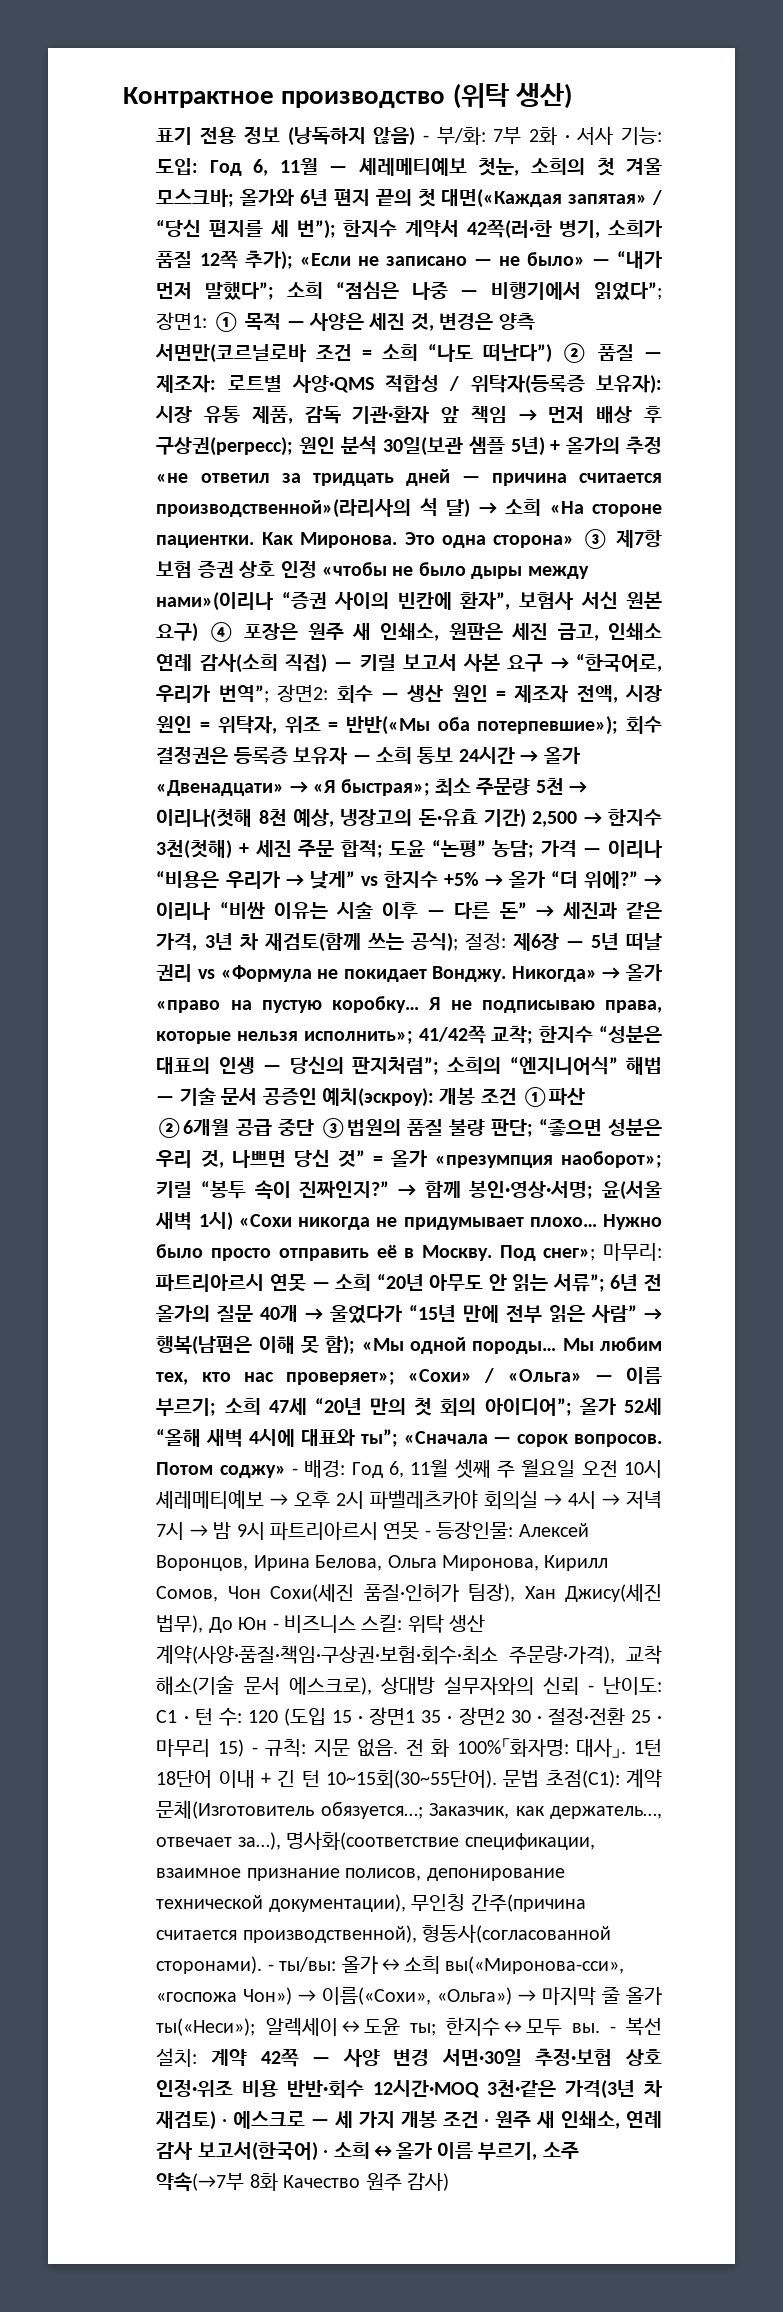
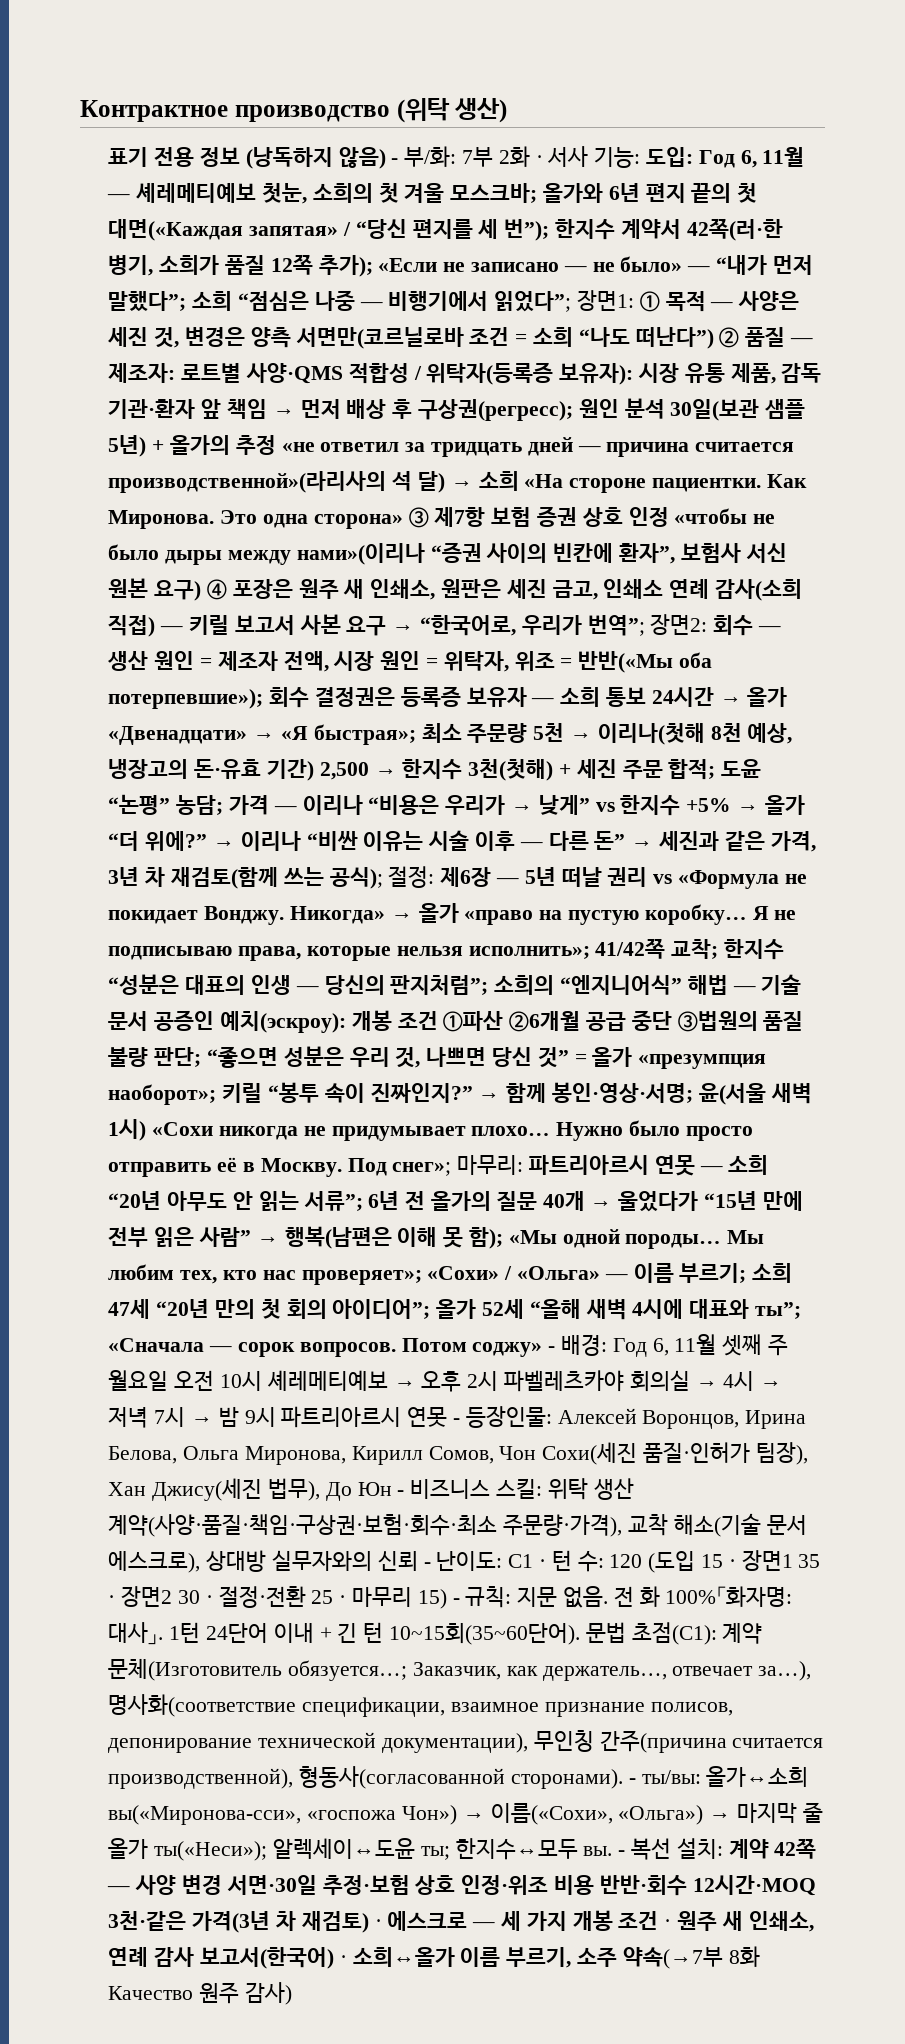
[156,1770,213,1788] 18단어 -> [205,1623,268,1643] 24단어
[326,1770,498,1789] 10~15회(30~55단어). -> [388,1623,580,1645] 10~15회(35~60단어).

